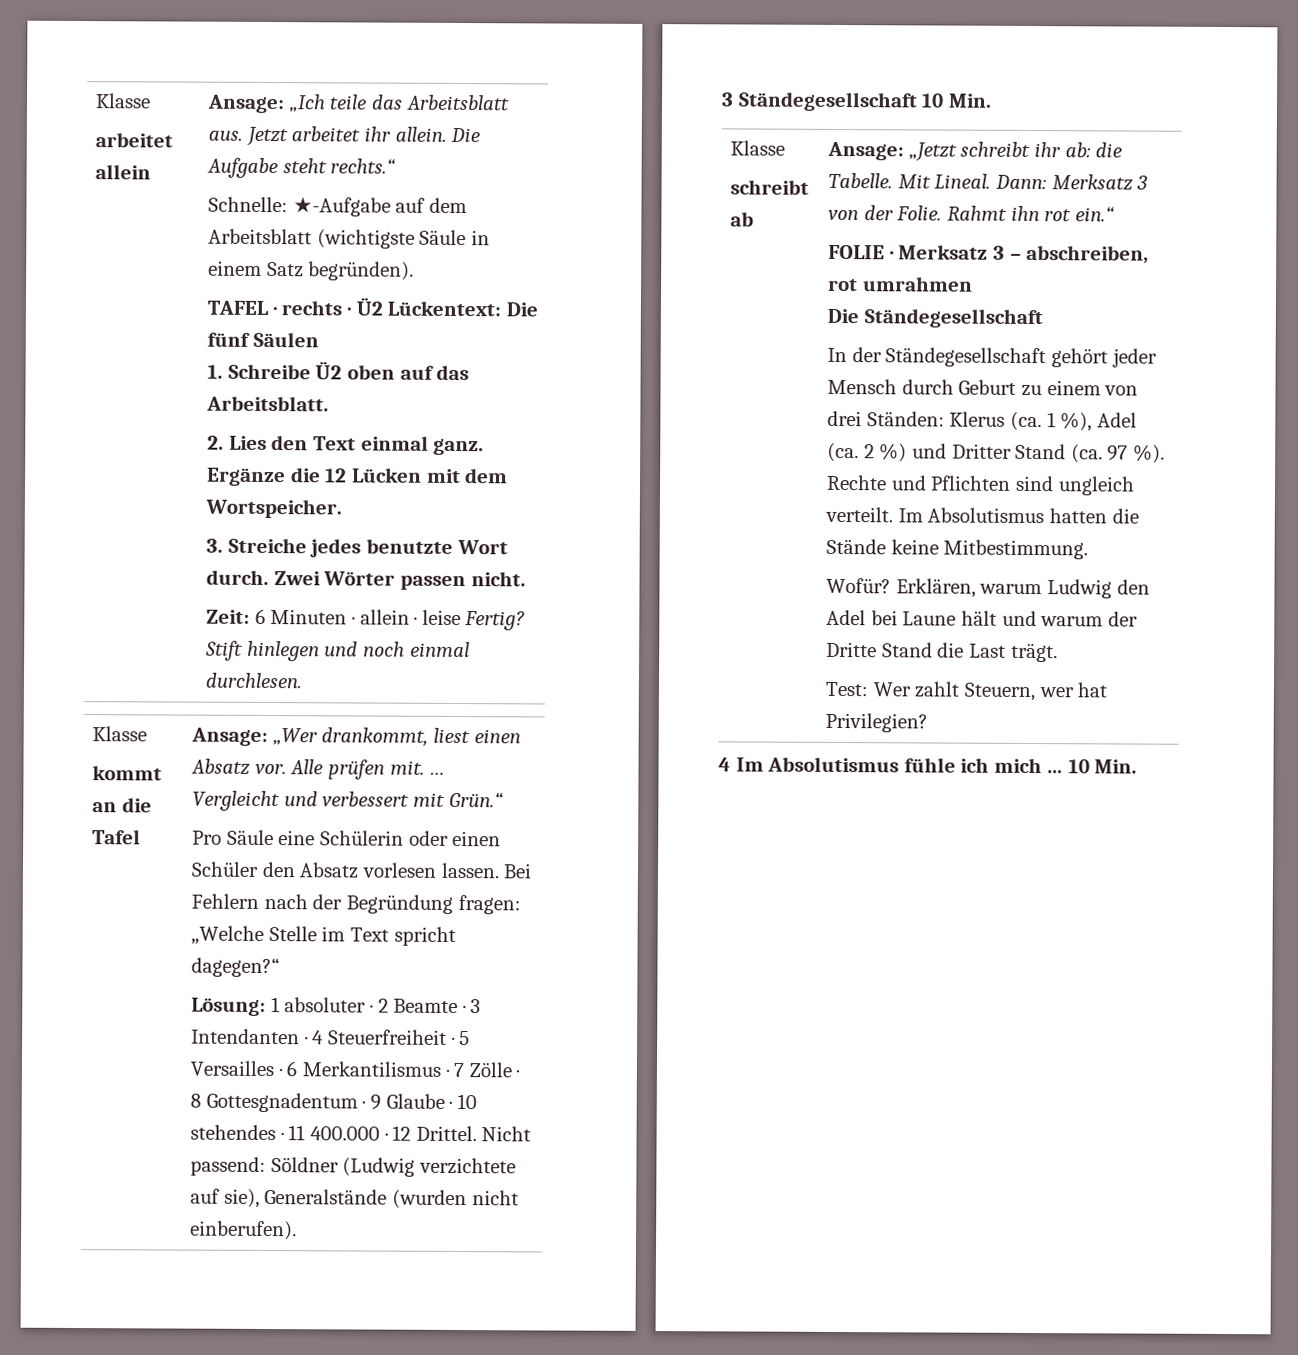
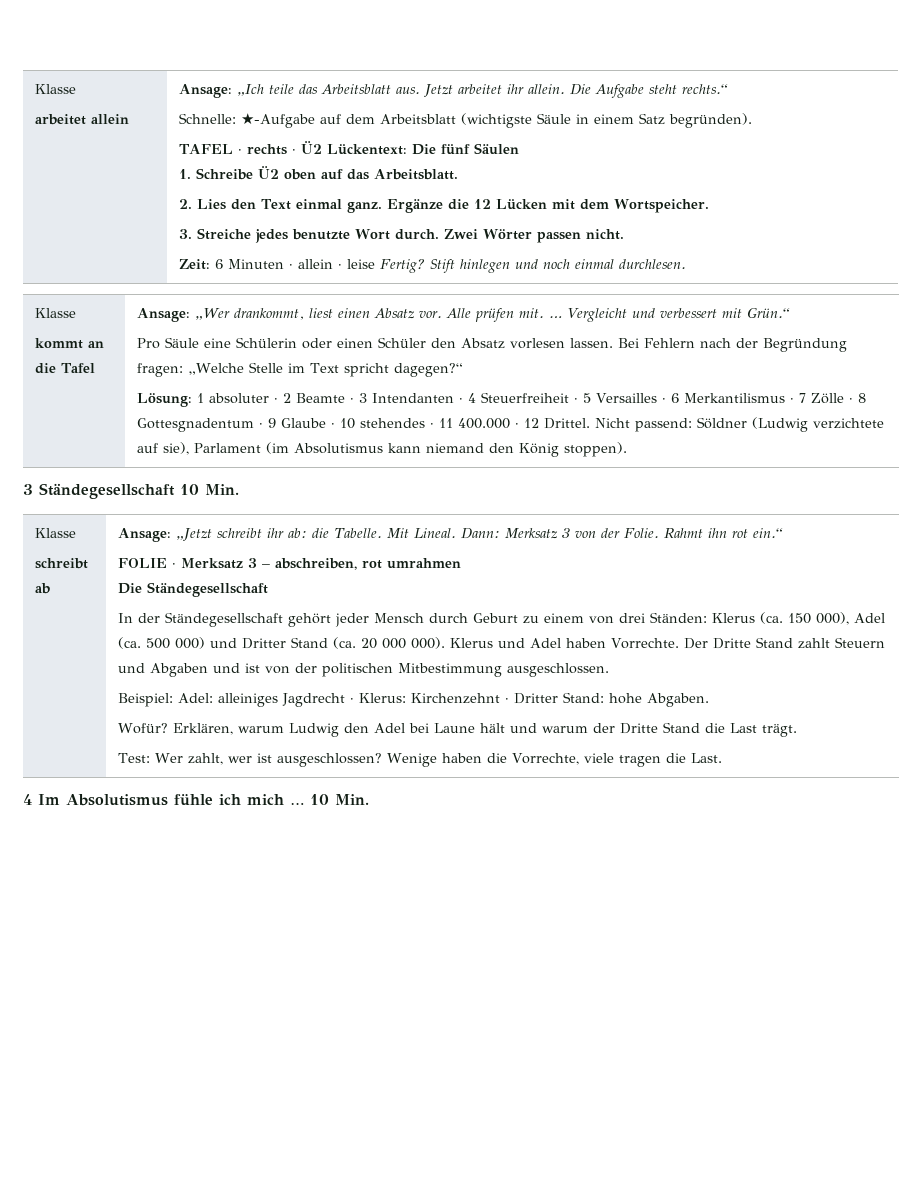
[264,1188,519,1210] [190,1220,298,1241] Generalstände (wurden nicht einberufen). -> [193,442,627,457] Parlament (im Absolutismus kann niemand den König stoppen).
[1046,412,1137,432] [827,442,1165,464] [826,474,1135,496] [825,506,1139,524] [826,538,1089,560] 1 %), Adel (ca. 2 %) und Dritter Stand (ca. 97 %). Rechte und Pflichten sind ungleich verteilt. Im Absolutismus hatten die Stände keine Mitbestimmung. -> [787,612,885,625] [117,637,885,649] [117,663,609,677] [117,692,709,707] 150 000), Adel (ca. 500 000) und Dritter Stand (ca. 20 000 000). Klerus und Adel haben Vorrechte. Der Dritte Stand zahlt Steuern und Abgaben und ist von der politischen Mitbestimmung ausgeschlossen. // Beispiel: Adel: alleiniges Jagdrecht · Klerus: Kirchenzehnt · Dritter Stand: hohe Abgaben.
[914,681,1108,702] [825,712,929,733] zahlt Steuern, wer hat Privilegien? -> [187,753,722,767] zahlt, wer ist ausgeschlossen? Wenige haben die Vorrechte, viele tragen die Last.

